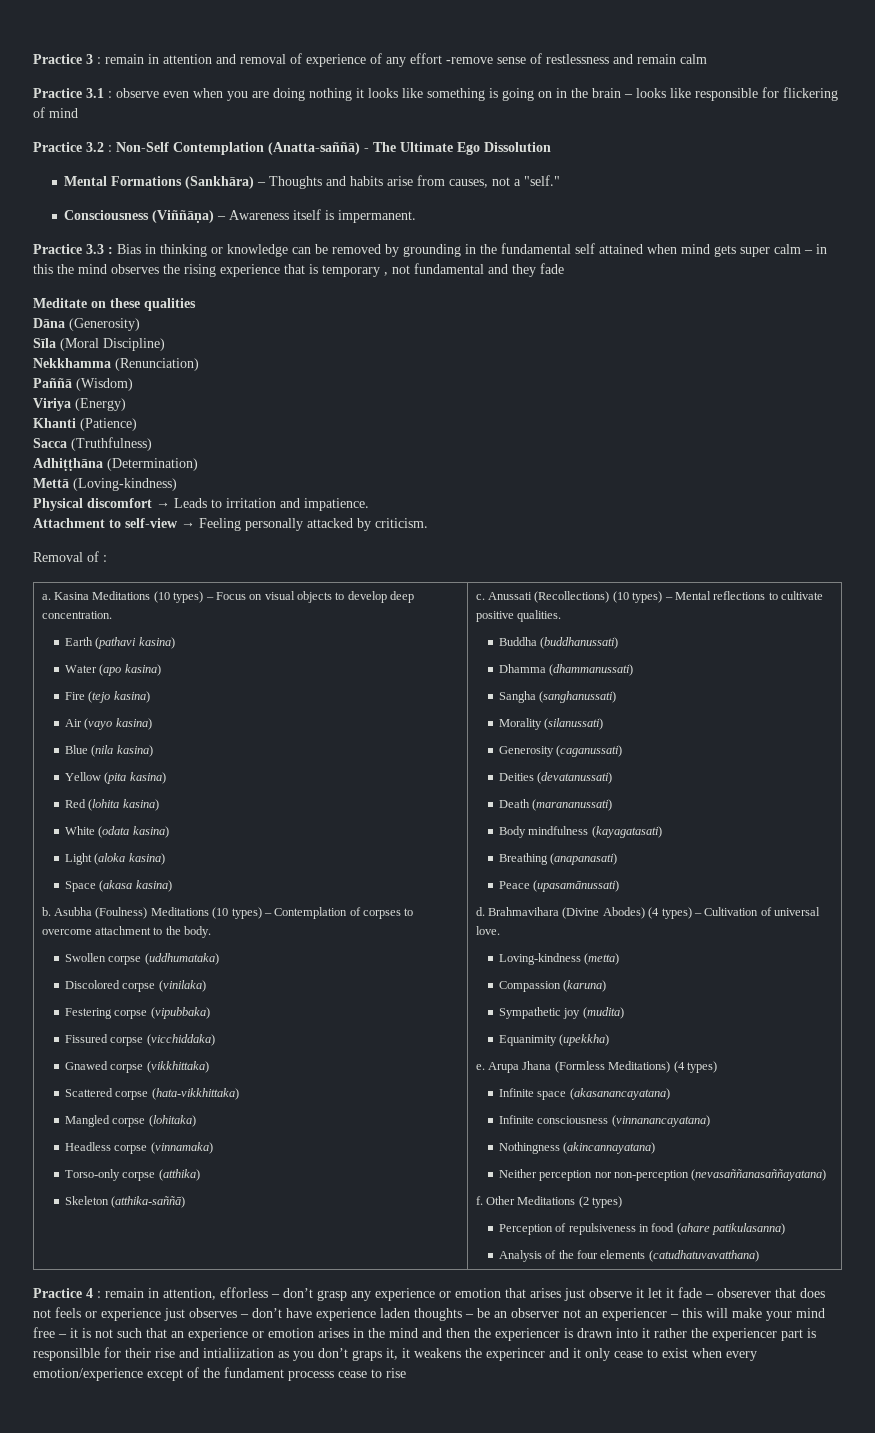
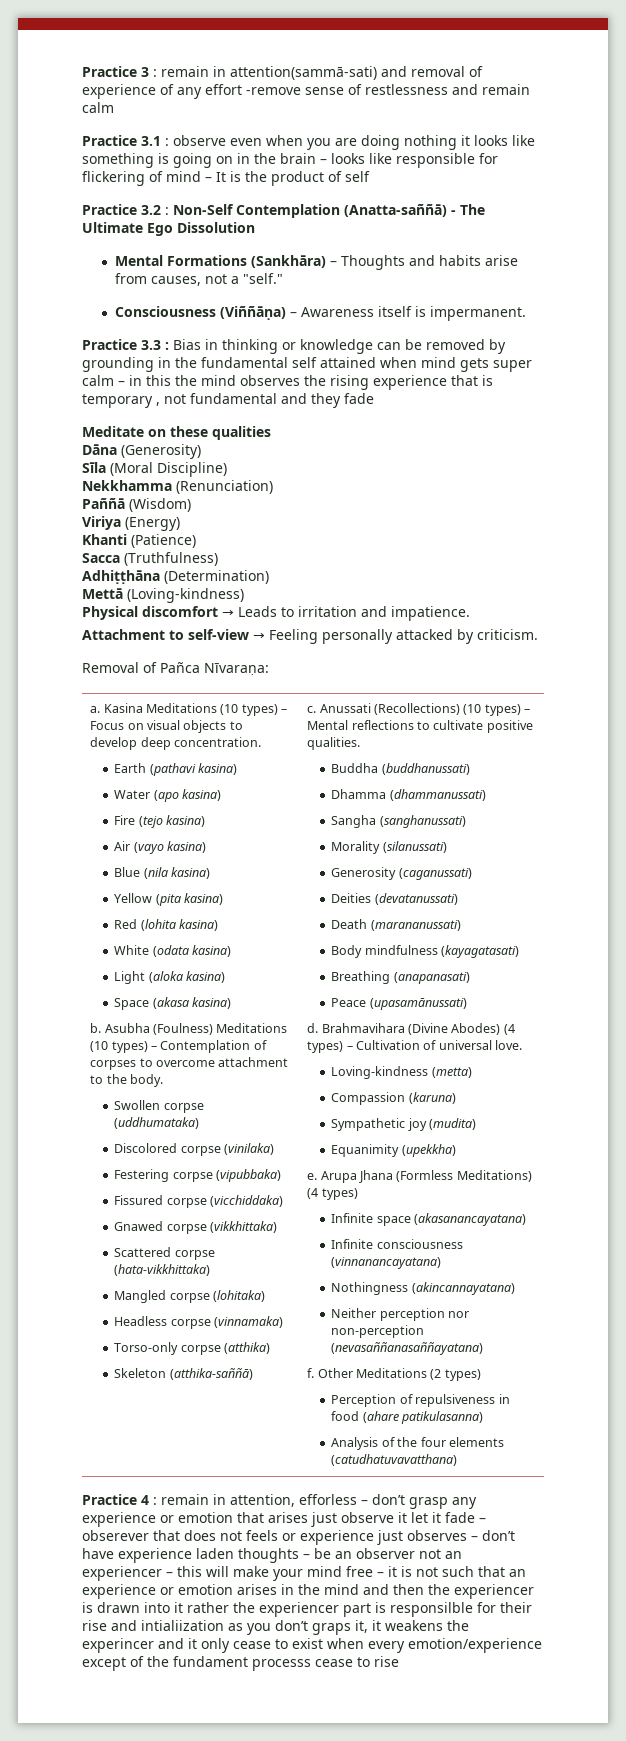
[163,54,212,64] attention -> [230,66,377,80] attention(sammā-sati)
(78, 113) none -> [205,171,370,186] – It is the product of self
[103,555,107,562] : -> [160,662,269,676] Pañca Nīvaraṇa:

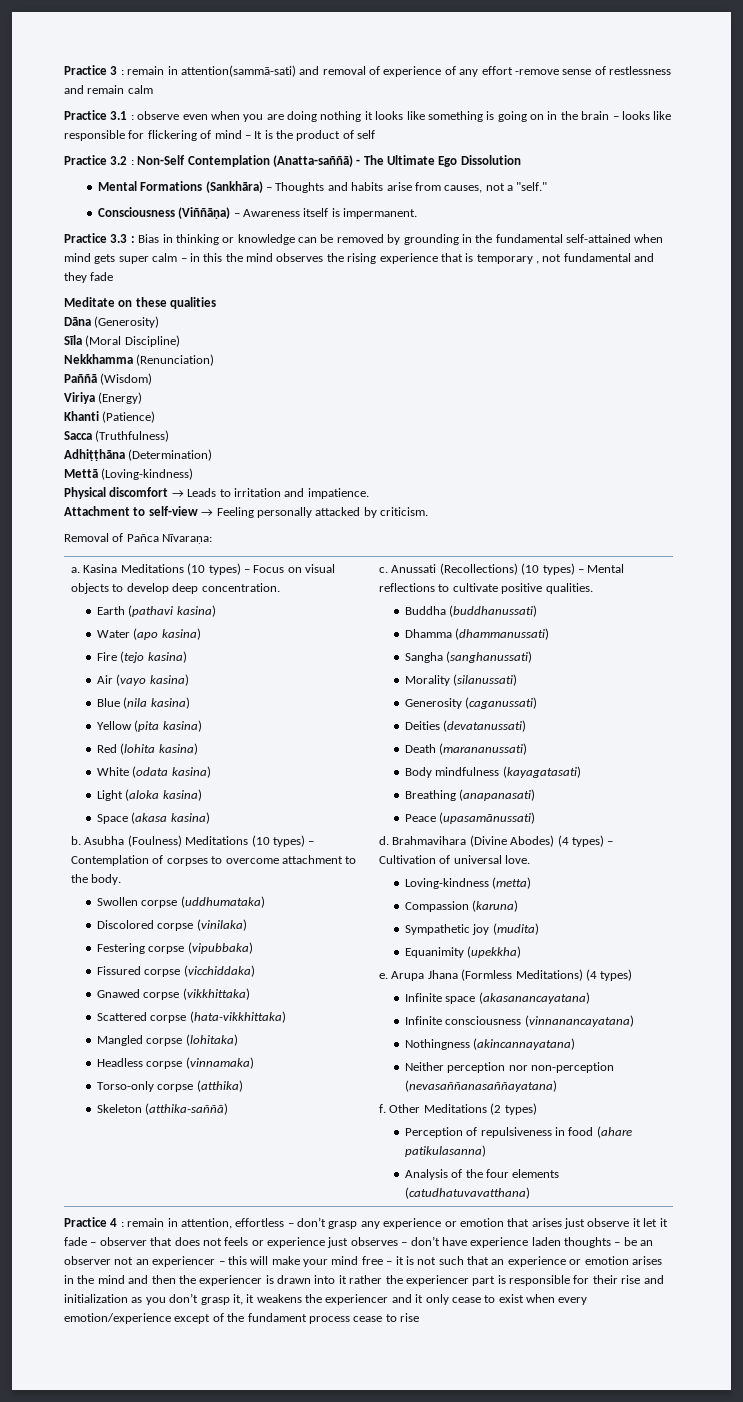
[292,357,376,368] self attained -> [566,234,631,243] self-attained
[299,1494,357,1505] efforless -> [235,1218,285,1227] effortless
[82,1530,149,1541] obserever -> [99,1237,147,1246] observer
[390,1602,473,1617] responsilble -> [509,1275,570,1286] responsible
[141,1620,224,1631] intialiization -> [64,1294,128,1303] initialization
[312,1623,351,1635] graps -> [200,1297,230,1305] grasp
[82,1638,154,1653] experincer -> [325,1294,389,1305] experiencer
[252,1659,311,1671] processs -> [308,1316,350,1324] process

